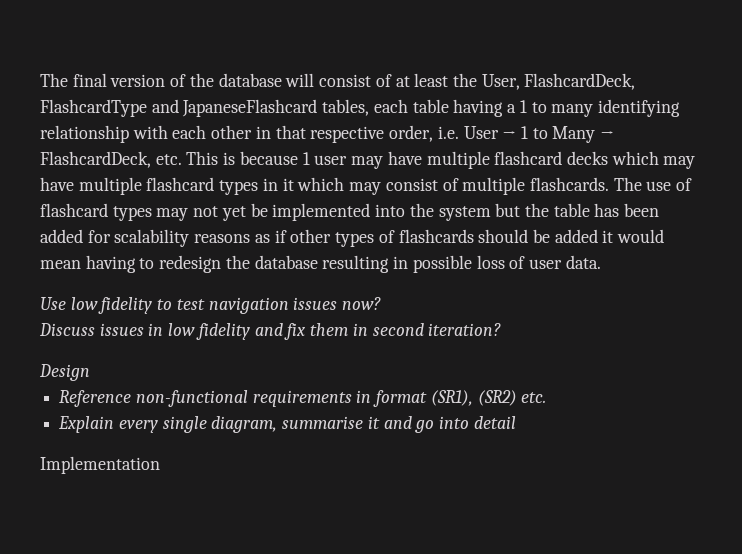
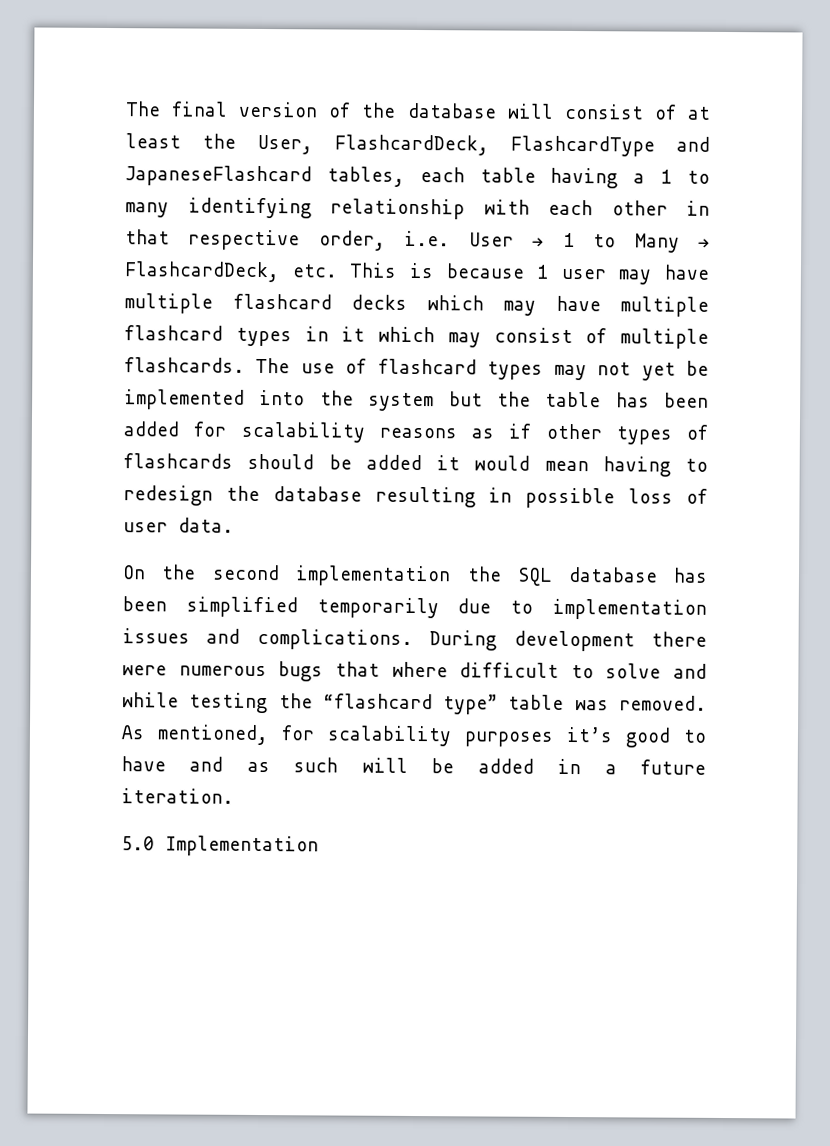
[40,297,382,314] [39,323,502,340] [39,364,90,381] [59,390,547,407] [58,416,516,433] Use low fidelity to test navigation issues now? // Discuss issues in low fidelity and fix them in second iteration? // Design // Reference non-functional requirements in format (SR1), (SR2) etc. // Explain every single diagram, summarise it and go into detail // -> [122,564,709,587] [122,596,707,620] [122,628,707,652] [122,661,707,682] [122,692,707,715] [121,724,706,748] [121,756,706,775] [121,788,234,804] [121,836,155,851] On the second implementation the SQL database has been simplified temporarily due to implementation issues and complications. During development there were numerous bugs that where difficult to solve and while testing the “flashcard type” table was removed. As mentioned, for scalability purposes it’s good to have and as such will be added in a future iteration. // 5.0

